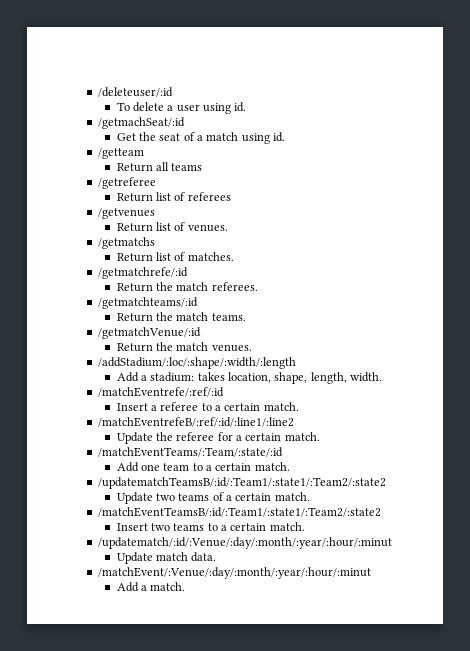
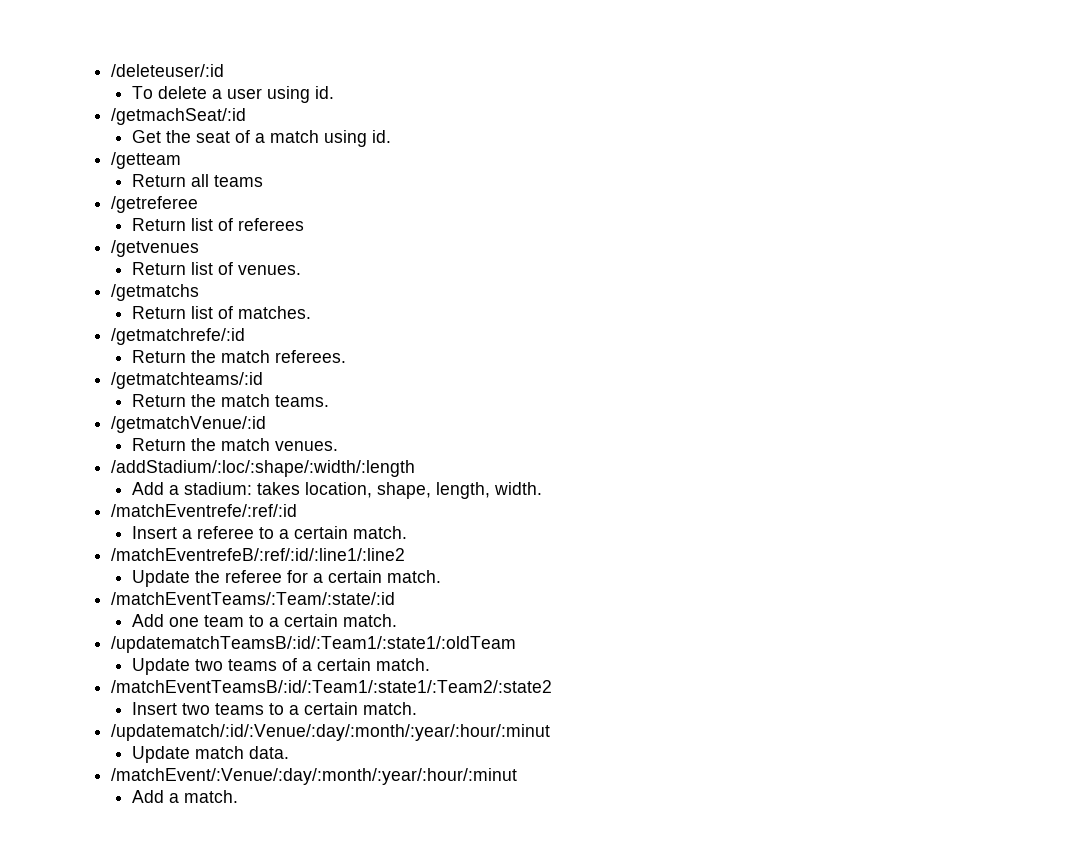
[98,477,387,489] /updatematchTeamsB/:id/:Team1/:state1/:Team2/:state2 -> [110,636,516,653] /updatematchTeamsB/:id/:Team1/:state1/:oldTeam

